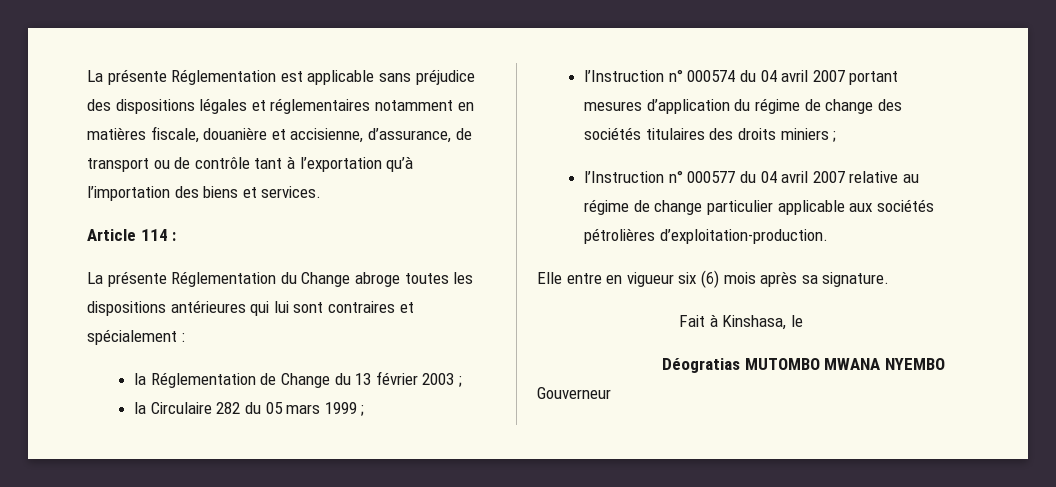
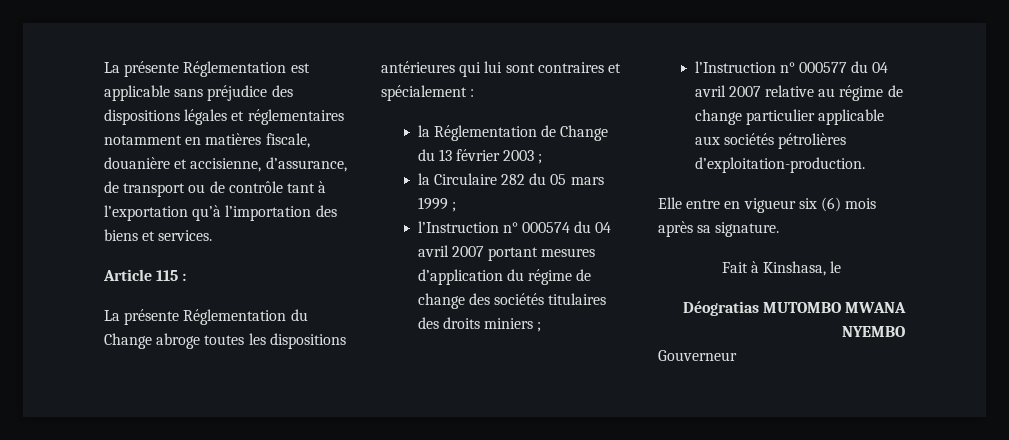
[140,229,168,241] 114 -> [156,270,179,281] 115

